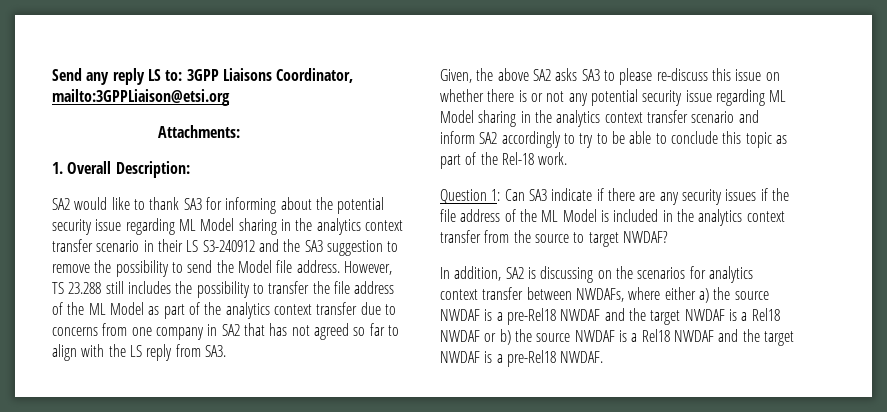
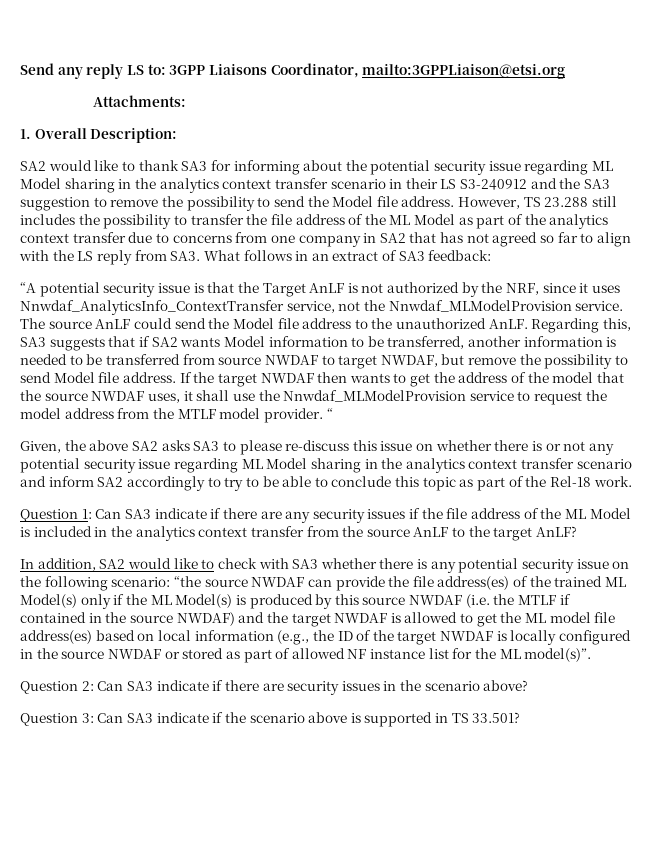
(226, 351) none -> [203,250,492,261] [20,282,620,297] [20,300,624,315] [20,318,632,333] [20,336,617,351] [20,354,629,369] [20,372,624,387] [20,390,607,405] [20,408,333,423] What follows in an extract of SA3 feedback: // “A potential security issue is that the Target AnLF is not authorized by the NRF, since it uses Nnwdaf_AnalyticsInfo_ContextTransfer service, not the Nnwdaf_MLModelProvision service. The source AnLF could send the Model file address to the unauthorized AnLF. Regarding this, SA3 suggests that if SA2 wants Model information to be transferred, another information is needed to be transferred from source NWDAF to target NWDAF, but remove the possibility to send Model file address. If the target NWDAF then wants to get the address of the model that the source NWDAF uses, it shall use the Nnwdaf_MLModelProvision service to request the model address from the MTLF model provider. “
[573,231,668,247] [440,266,753,283] [440,287,769,303] [440,308,780,325] [440,329,794,346] [440,350,604,367] to target NWDAF? // In addition, SA2 is discussing on the scenarios for analytics context transfer between NWDAFs, where either a) the source NWDAF is a pre-Rel18 NWDAF and the target NWDAF is a Rel18 NWDAF or b) the source NWDAF is a Rel18 NWDAF and the target NWDAF is a pre-Rel18 NWDAF. -> [413,526,578,541] [20,558,630,573] [20,576,627,591] [20,594,571,609] [20,612,616,627] [20,630,632,645] [20,648,592,663] [20,680,529,695] [20,712,521,727] AnLF to the target AnLF? // In addition, SA2 would like to check with SA3 whether there is any potential security issue on the following scenario: “the source NWDAF can provide the file address(es) of the trained ML Model(s) only if the ML Model(s) is produced by this source NWDAF (i.e. the MTLF if contained in the source NWDAF) and the target NWDAF is allowed to get the ML model file address(es) based on local information (e.g., the ID of the target NWDAF is locally configured in the source NWDAF or stored as part of allowed NF instance list for the ML model(s)”. // Question 2: Can SA3 indicate if there are security issues in the scenario above? // Question 3: Can SA3 indicate if the scenario above is supported in TS 33.501?

